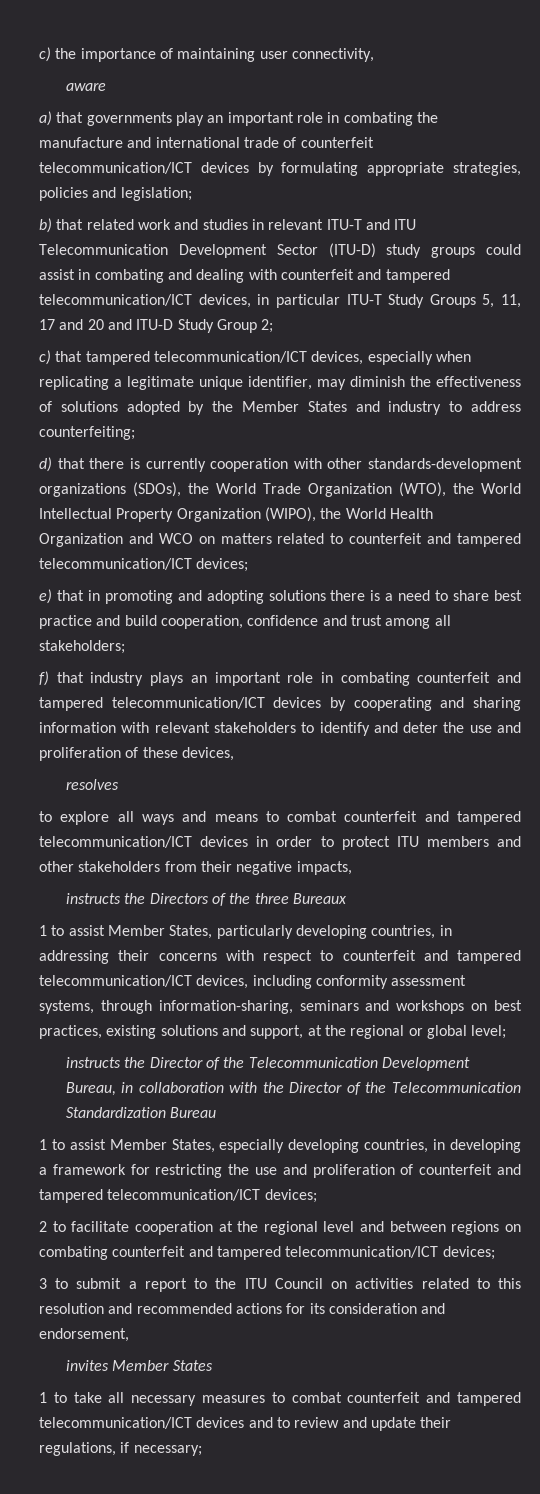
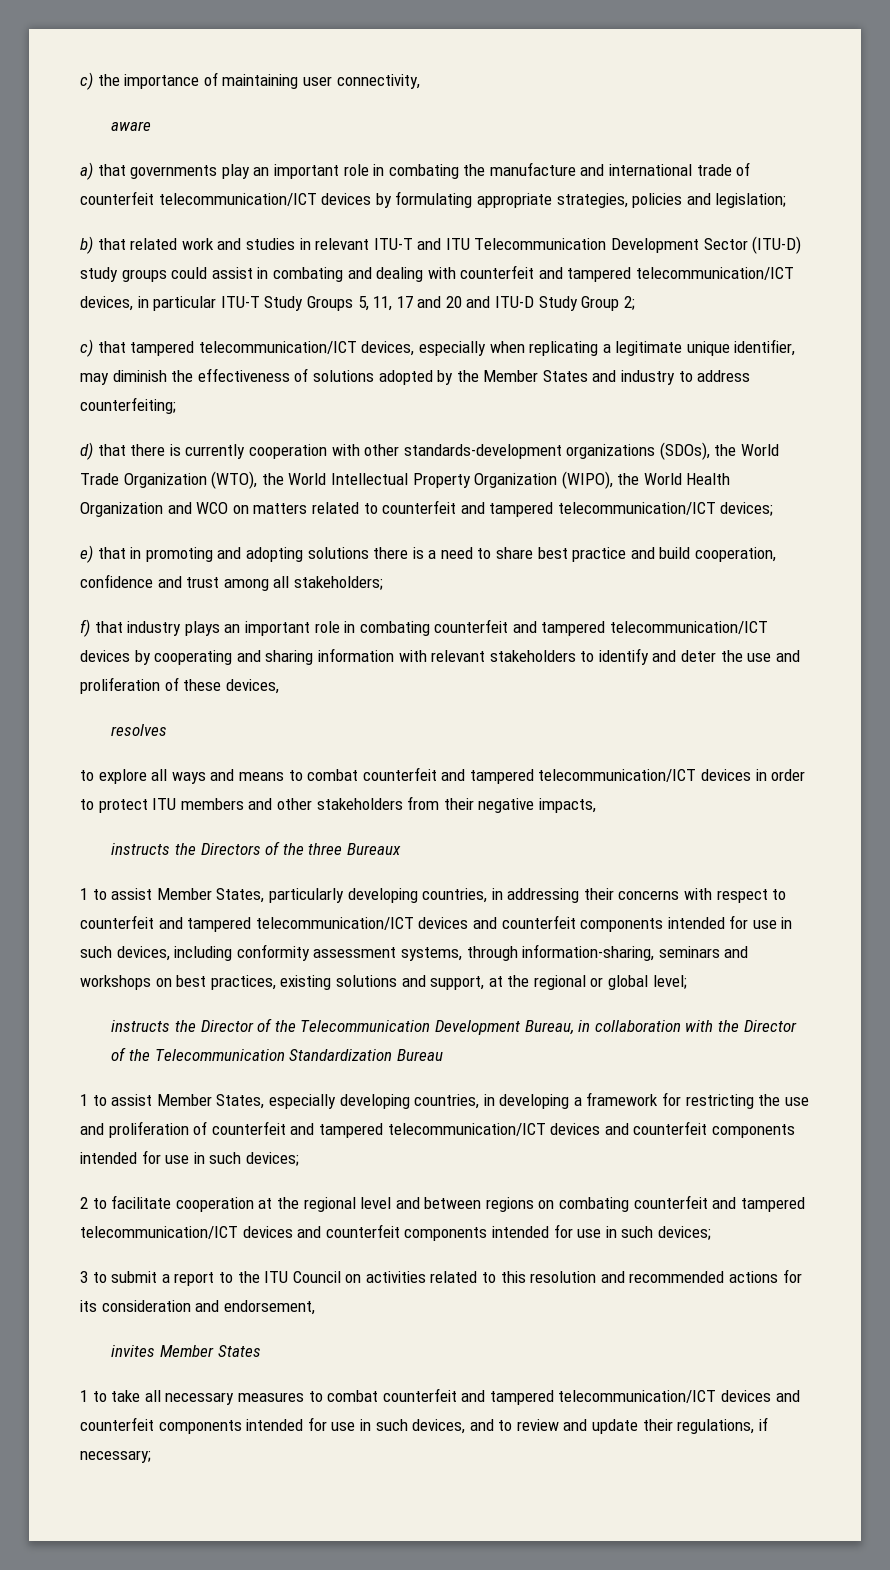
(192, 981) none -> [418,915,793,932] [80,946,112,958] devices and counterfeit components intended for use in such
(261, 1195) none -> [550,1121,795,1138] [80,1150,242,1164] devices and counterfeit components intended for use in such
(439, 1252) none -> [242,1224,654,1241] devices and counterfeit components intended for use in such
(273, 1422) none -> [80,1417,494,1434] counterfeit components intended for use in such devices, and

